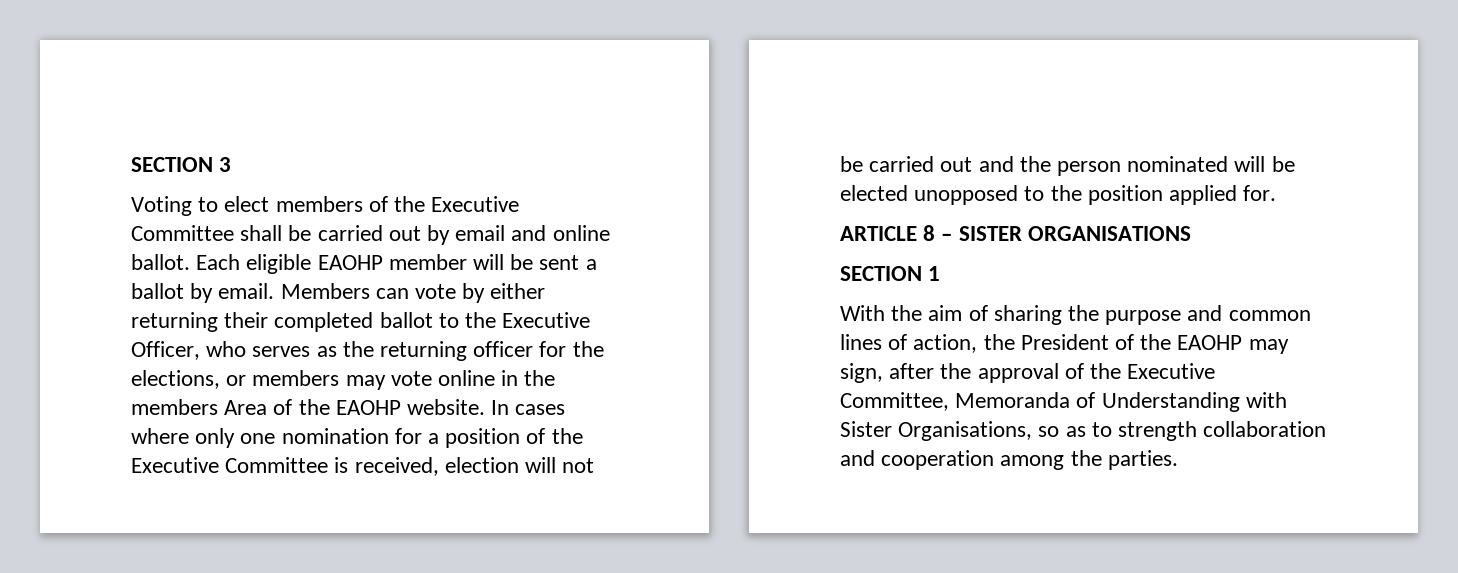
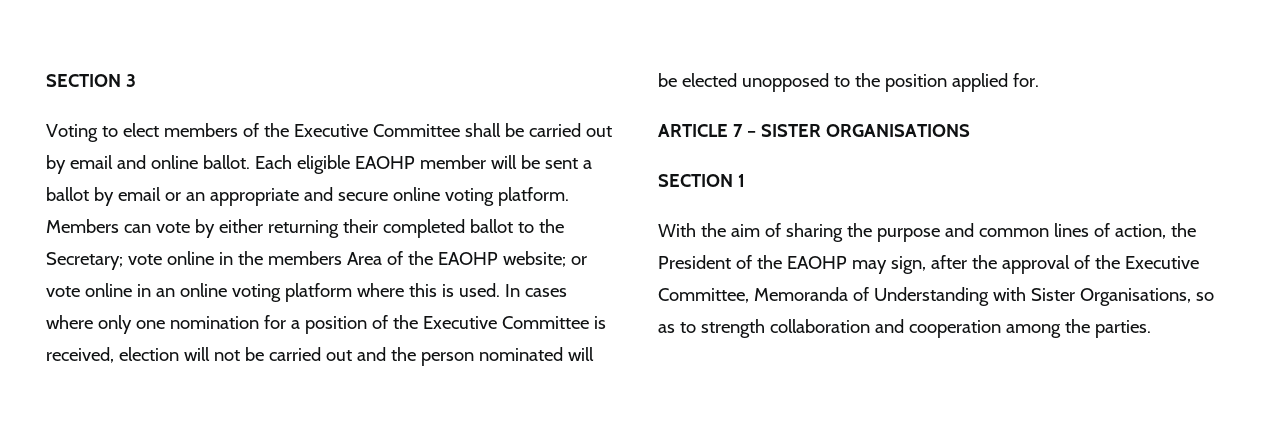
[218,283,275,299] email. -> [117,187,569,206] email or an appropriate and secure online voting platform.
[502,312,591,328] [131,341,604,361] [131,370,386,390] Executive Officer, who serves as the returning officer for the elections, or members may -> [46,252,123,270] Secretary;
[407,399,486,415] website. -> [502,251,587,267] [46,283,500,302] website; or vote online in an online voting platform where this is used.
[923,225,936,241] 8 -> [732,124,743,137] 7

